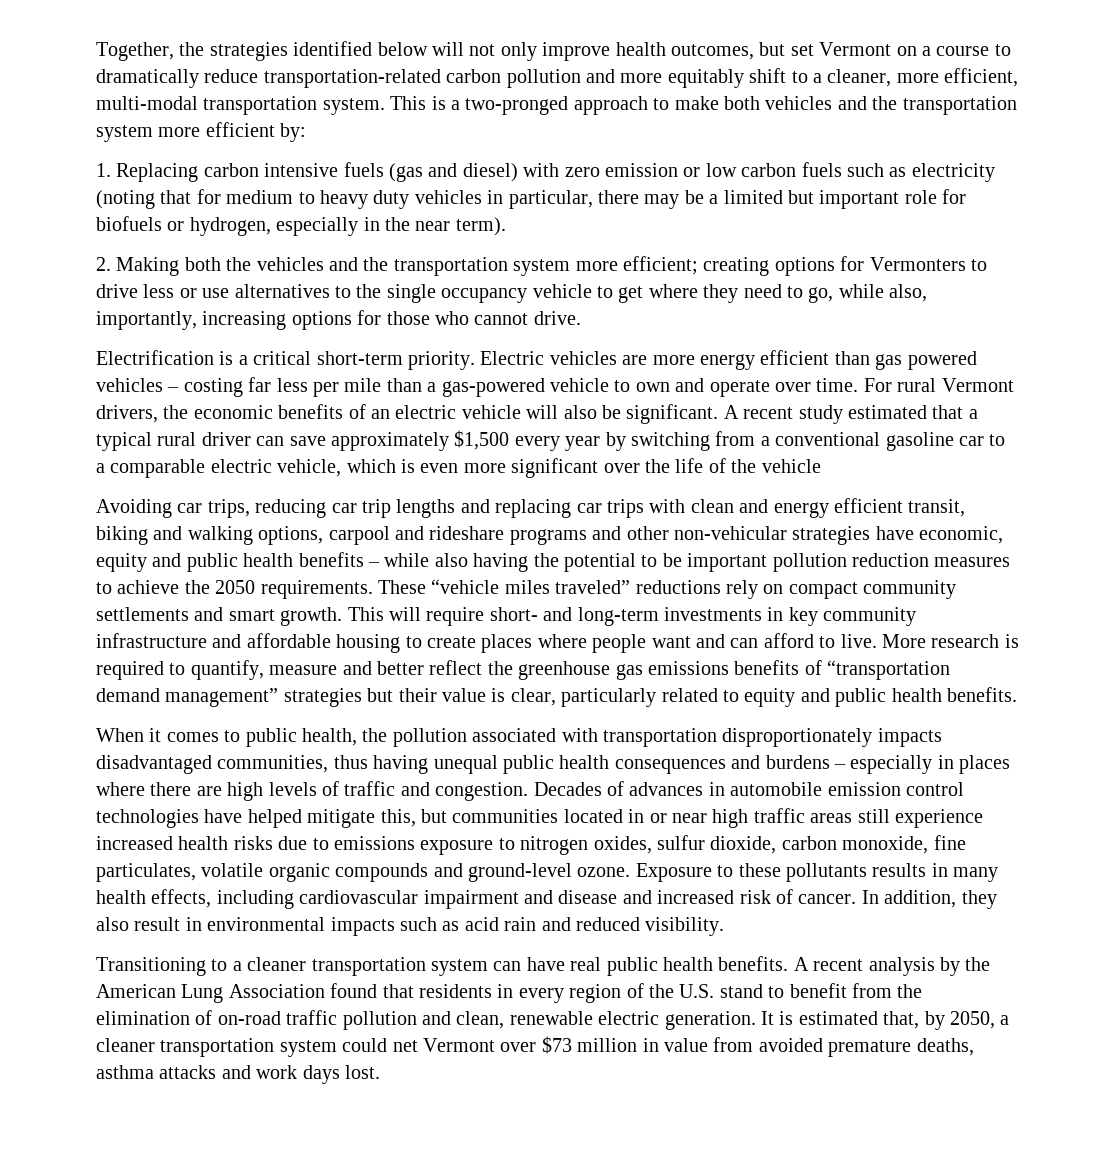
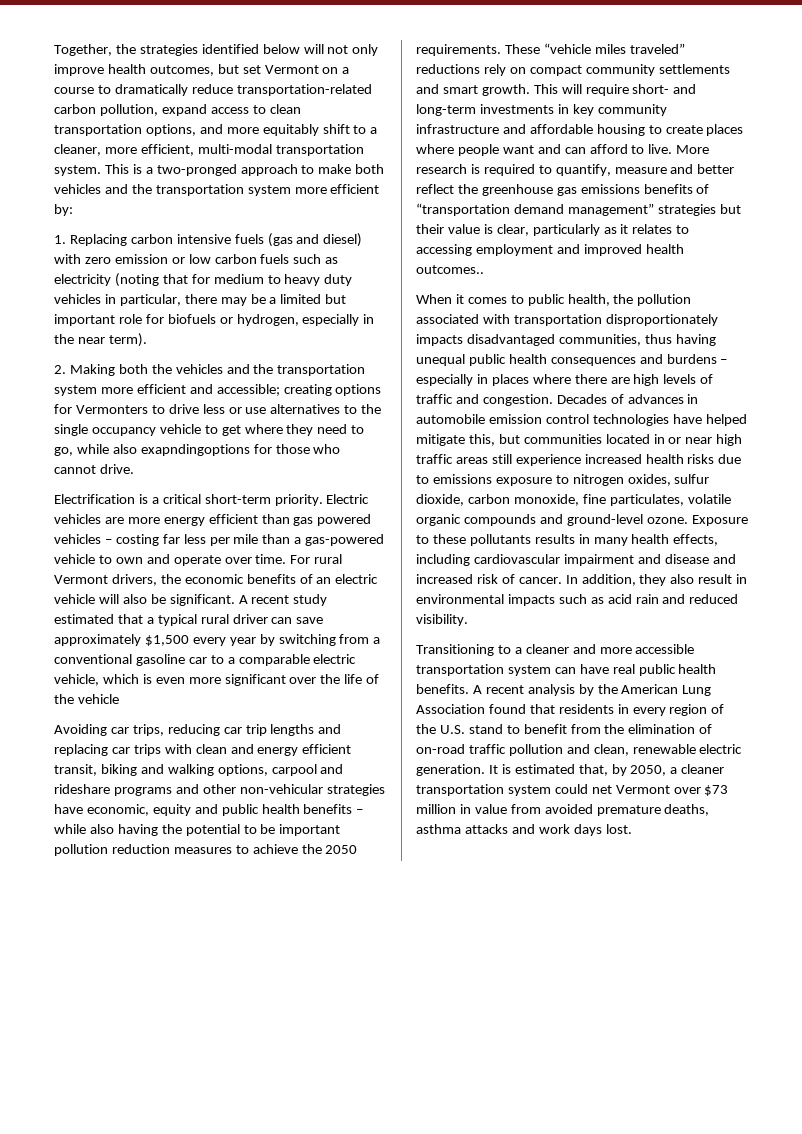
[506,69,581,88] pollution -> [99,104,301,116] [54,124,196,136] pollution, expand access to clean transportation options,
[622,256,698,275] efficient; -> [136,384,280,396] efficient and accessible;
[889,284,928,302] [96,311,352,330] also, importantly, increasing options -> [112,444,250,456] also exapndingoptions
[661,687,1017,707] related to equity and public health benefits. -> [603,224,690,234] [416,244,684,256] [416,265,484,274] as it relates to accessing employment and improved health outcomes..
(307, 964) none -> [572,644,695,654] and more accessible

